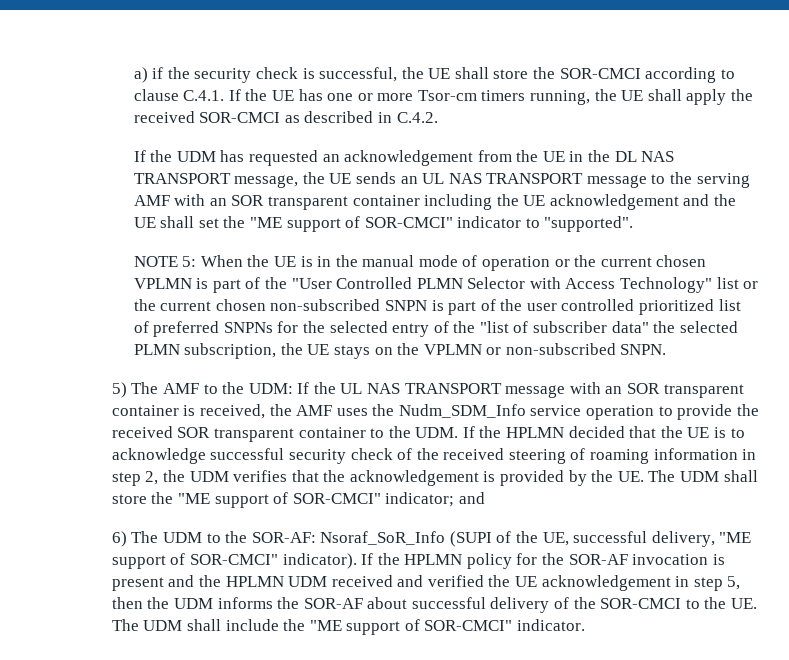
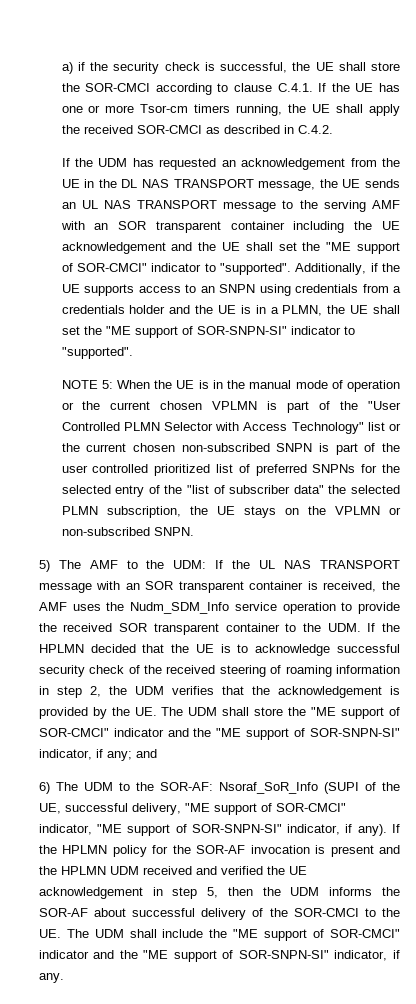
(634, 224) none -> [295,263,400,275] [61,284,401,296] [61,305,401,316] [61,326,355,338] [61,347,133,359] Additionally, if the UE supports access to an SNPN using credentials from a credentials holder and the UE is in a PLMN, the UE shall set the "ME support of SOR-SNPN-SI" indicator to "supported".
[385,492,455,507] indicator; -> [113,728,401,740] [38,749,132,761] indicator and the "ME support of SOR-SNPN-SI" indicator, if any;
[282,553,357,569] indicator). -> [38,824,387,836] indicator, "ME support of SOR-SNPN-SI" indicator, if any).
[517,619,586,631] indicator. -> [38,950,400,962] [38,973,64,983] indicator and the "ME support of SOR-SNPN-SI" indicator, if any.

